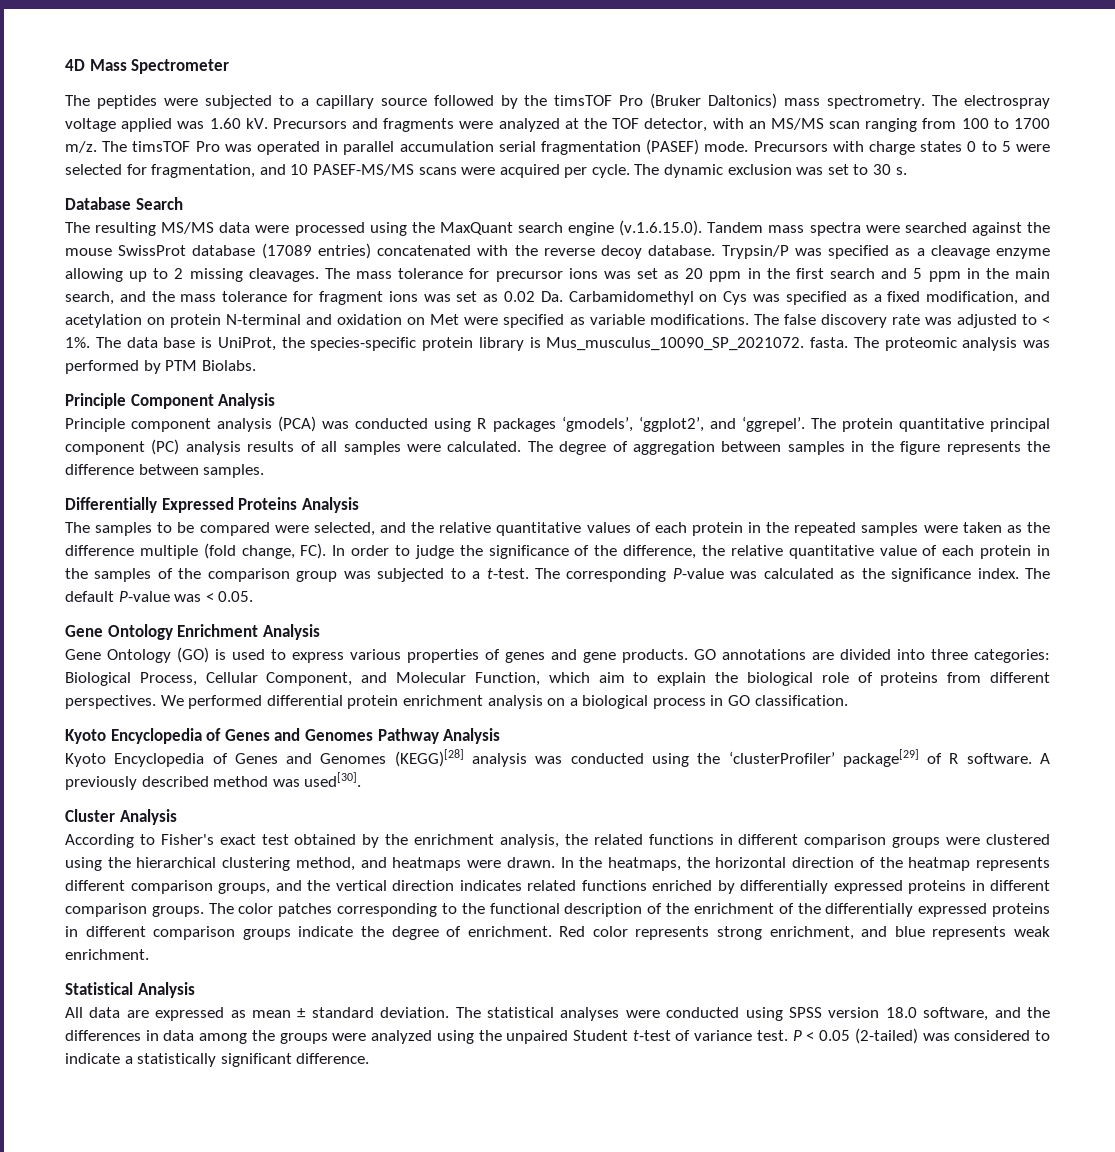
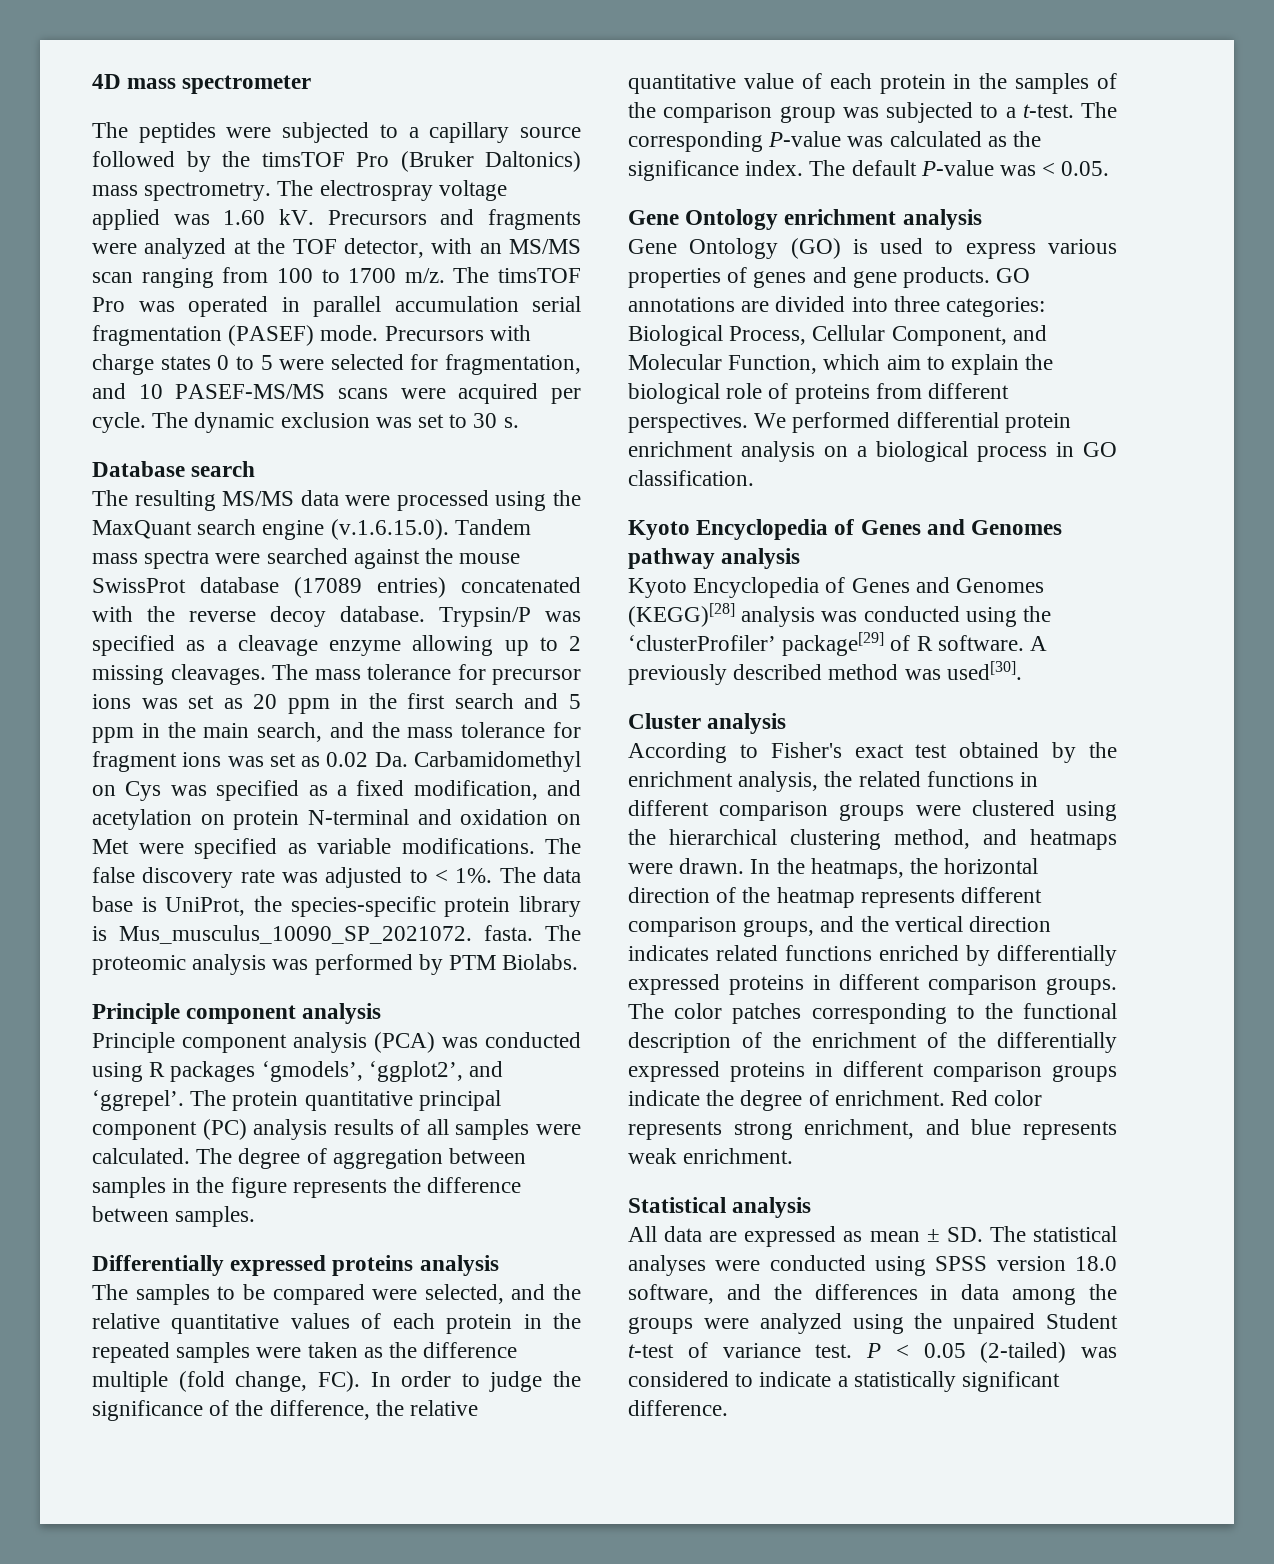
[89,59,230,74] Mass Spectrometer -> [127,75,312,94] mass spectrometer
[135,197,183,210] Search -> [191,461,256,477] search
[130,393,276,409] Component Analysis -> [186,1003,382,1024] component analysis
[161,497,359,513] Expressed Proteins Analysis -> [230,1255,499,1276] expressed proteins analysis
[177,624,320,640] Enrichment Analysis -> [784,209,982,230] enrichment analysis
[377,728,501,744] Pathway Analysis -> [628,548,801,569] pathway analysis
[119,809,177,825] Analysis -> [707,713,787,734] analysis
[137,982,195,998] Analysis -> [732,1197,812,1218] analysis
[311,1007,450,1018] standard deviation. -> [946,1227,983,1242] SD.

